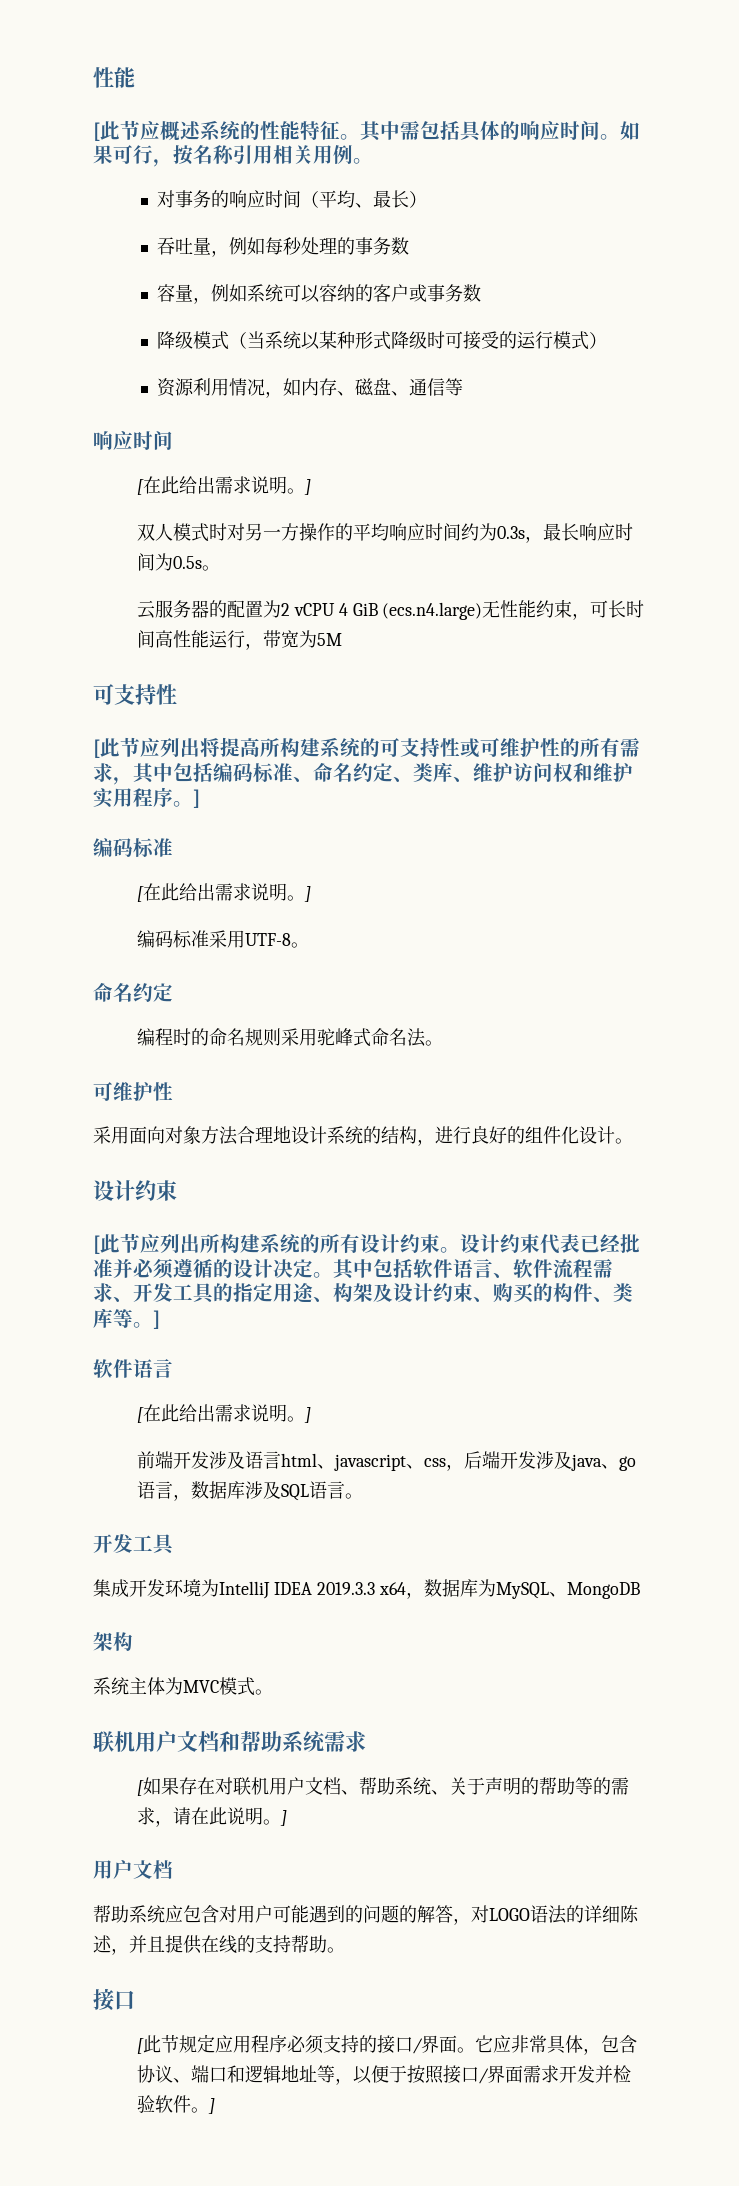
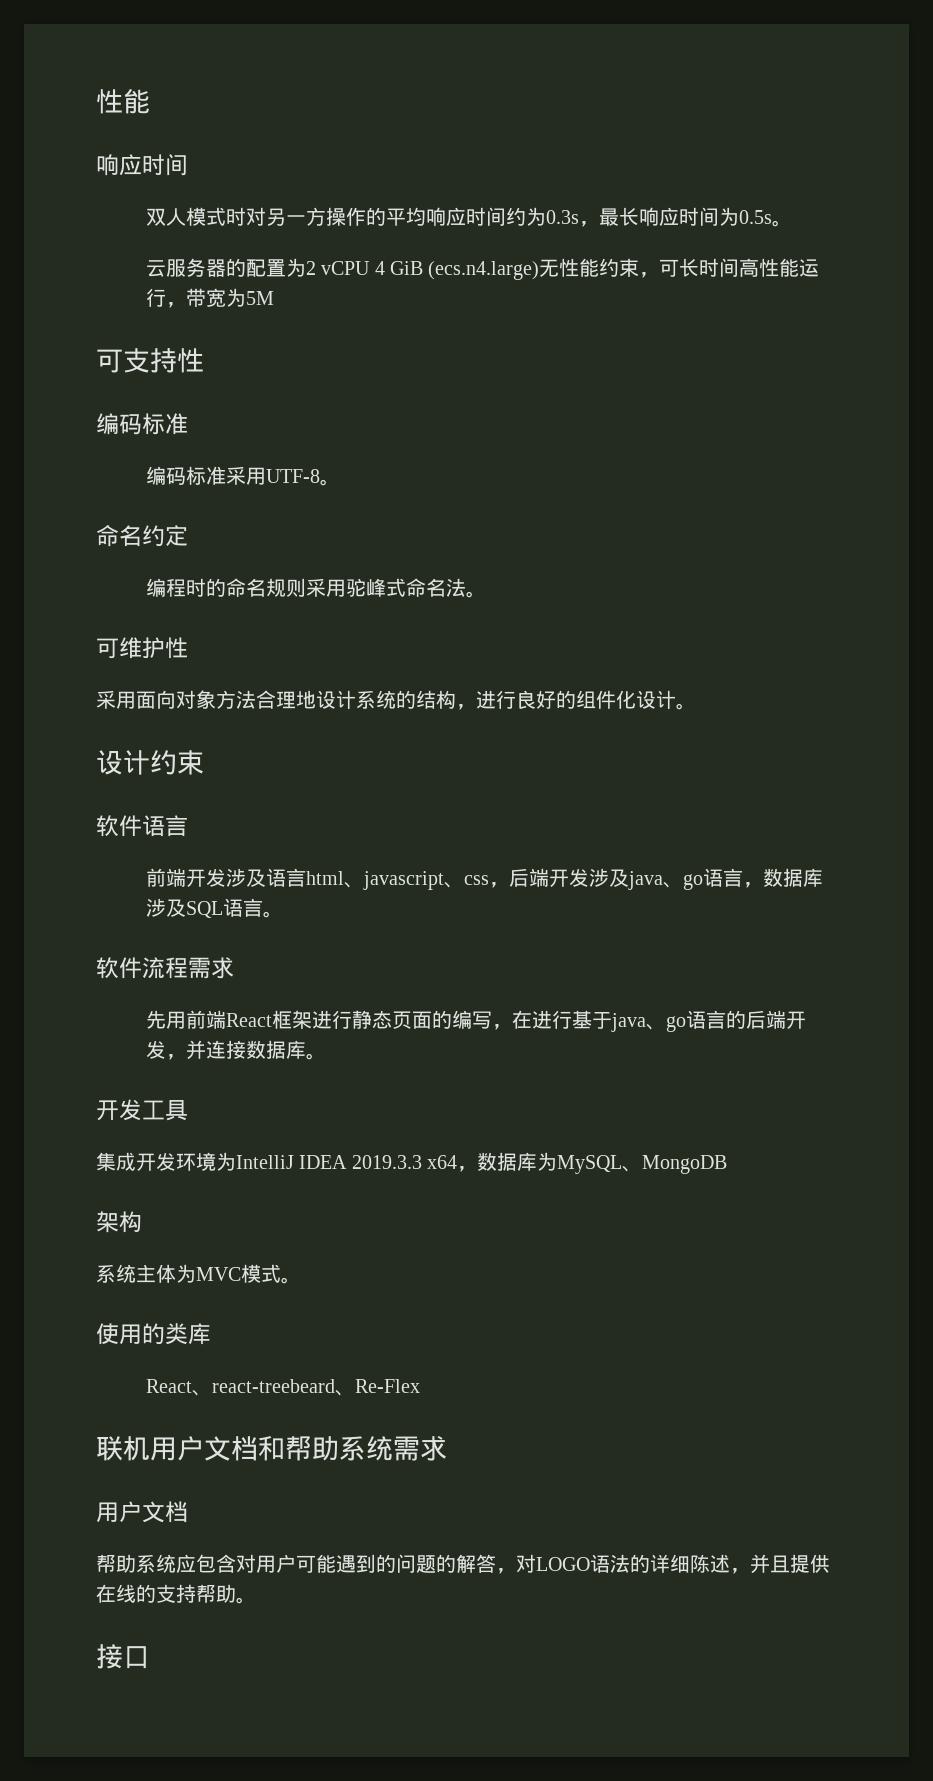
[93,120,640,142] [93,145,373,167] [156,190,427,208] [156,237,409,257] [156,284,481,304] [156,331,607,350] [156,378,463,398] [93,431,173,450] [136,476,311,495] [此节应概述系统的性能特征。其中需包括具体的响应时间。如果可行，按名称引用相关用例。 // 对事务的响应时间（平均、最长） // 吞吐量，例如每秒处理的事务数 // 容量，例如系统可以容纳的客户或事务数 // 降级模式（当系统以某种形式降级时可接受的运行模式） // 资源利用情况，如内存、磁盘、通信等 // 响应时间 // [在此给出需求说明。] -> [96,154,188,176] 响应时间
[93,737,640,758] [93,762,633,785] [93,787,200,808] [93,838,173,858] [136,883,311,902] [此节应列出将提高所构建系统的可支持性或可维护性的所有需求，其中包括编码标准、命名约定、类库、维护访问权和维护实用程序。] // 编码标准 // [在此给出需求说明。] -> [96,413,188,435] 编码标准
[93,1233,640,1254] [93,1258,613,1280] [93,1283,633,1304] [93,1308,160,1329] [93,1359,173,1378] [136,1404,311,1423] [此节应列出所构建系统的所有设计约束。设计约束代表已经批准并必须遵循的设计决定。其中包括软件语言、软件流程需求、开发工具的指定用途、构架及设计约束、购买的构件、类库等。] // 软件语言 // [在此给出需求说明。] -> [96,815,188,837] 软件语言
(363, 1496) none -> [96,957,234,979] [145,1010,806,1032] [145,1040,326,1060] // 软件流程需求 // 先用前端React框架进行静态页面的编写，在进行基于java、go语言的后端开发，并连接数据库。
(273, 1692) none -> [96,1323,211,1345] [145,1379,420,1396] // 使用的类库 // React、react-treebeard、Re-Flex
[136,1777,629,1796] [136,1807,287,1827] // [如果存在对联机用户文档、帮助系统、关于声明的帮助等的需求，请在此说明。] -> (447, 1448) none
[136,2034,637,2055] [136,2065,631,2085] [136,2095,215,2114] // [此节规定应用程序必须支持的接口/界面。它应非常具体，包含协议、端口和逻辑地址等，以便于按照接口/界面需求开发并检验软件。] -> (150, 1657) none

